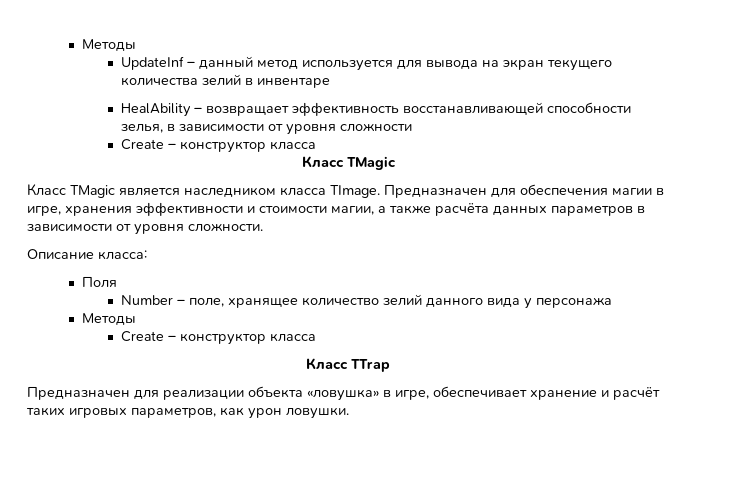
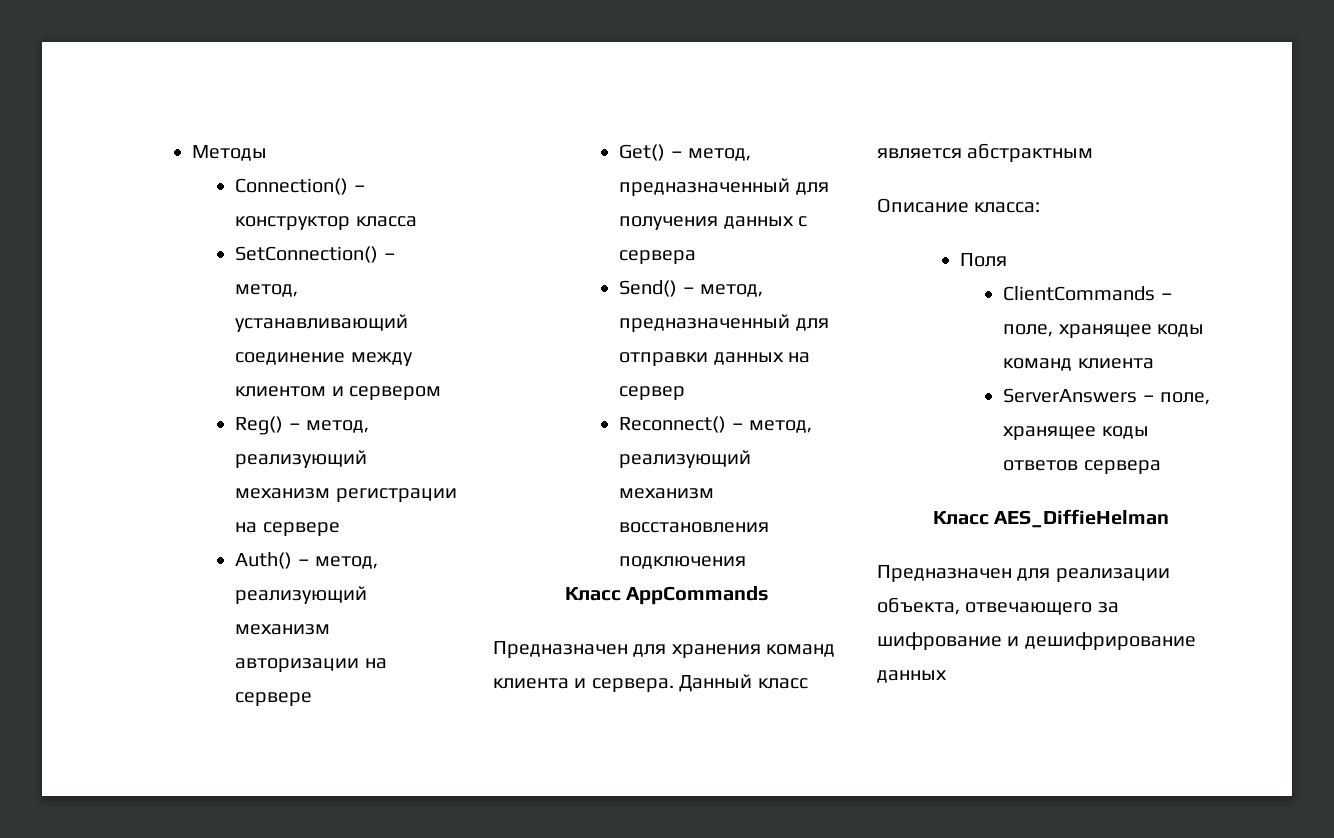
[82,39,137,51] [121,56,613,71] [121,74,331,88] [121,102,632,117] [121,123,413,135] [121,139,317,153] [301,156,396,170] [27,184,664,198] [27,202,645,216] [27,223,263,235] Методы // UpdateInf – данный метод используется для вывода на экран текущего количества зелий в инвентаре // HealAbility – возвращает эффективность восстанавливающей способности зелья, в зависимости от уровня сложности // Create – конструктор класса // Класс TMagic // Класс TMagic является наследником класса TImage. Предназначен для обеспечения магии в игре, хранения эффективности и стоимости магии, а также расчёта данных параметров в зависимости от уровня сложности. -> [191,145,267,161] [235,178,366,195] [235,216,417,230] [235,246,396,263] [235,284,299,297] [235,314,409,332] [235,352,413,366] [235,386,442,400] [235,416,370,435] [235,450,368,468] [235,488,457,502] [235,522,340,536] [235,552,379,569] [235,586,368,604] [235,624,331,635] [235,658,387,672] [235,692,313,706] [619,144,752,161] [619,178,829,196] [619,216,808,230] [619,250,697,264] [619,280,764,297] [619,314,829,332] [619,352,811,366] [619,386,686,400] [619,416,813,433] [619,450,752,468] [619,488,715,499] [619,522,770,533] [619,556,747,569] [564,586,770,605] [493,641,836,658] [493,674,808,692] [877,143,1094,162] Методы // Connection() – конструктор класса // SetConnection() – метод, устанавливающий соединение между клиентом и сервером // Reg() – метод, реализующий механизм регистрации на сервере // Auth() – метод, реализующий механизм авторизации на сервере // Get() – метод, предназначенный для получения данных с сервера // Send() – метод, предназначенный для отправки данных на сервер // Reconnect() – метод, реализующий механизм восстановления подключения // Класс AppCommands // Предназначен для хранения команд клиента и сервера. Данный класс является абстрактным
[121,294,613,309] [82,313,137,325] [121,331,317,345] [306,358,390,372] Number – поле, хранящее количество зелий данного вида у персонажа // Методы // Create – конструктор класса // Класс TTrap -> [1003,286,1173,301] [1003,324,1205,338] [1003,358,1154,371] [1003,388,1211,405] [1003,426,1149,440] [1003,460,1161,474] [932,509,1170,528] ClientCommands – поле, хранящее коды команд клиента // ServerAnswers – поле, хранящее коды ответов сервера // Класс AES_DiffieHelman
[248,386,660,401] [26,407,349,419] объекта «ловушка» в игре, обеспечивает хранение и расчёт таких игровых параметров, как урон ловушки. -> [877,597,1119,615] [877,632,1196,650] [877,670,947,683] объекта, отвечающего за шифрование и дешифрирование данных

